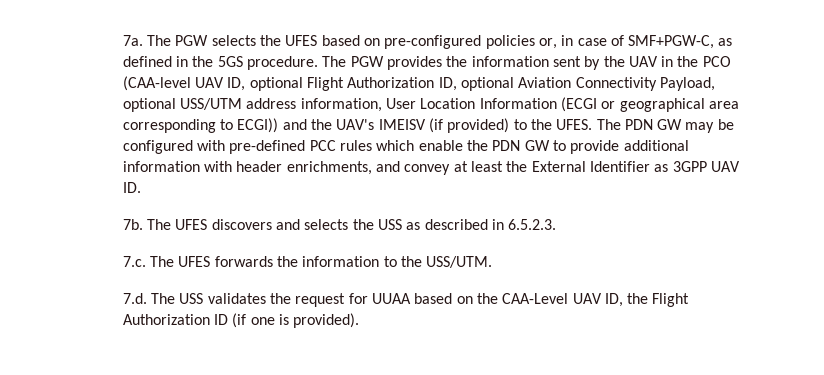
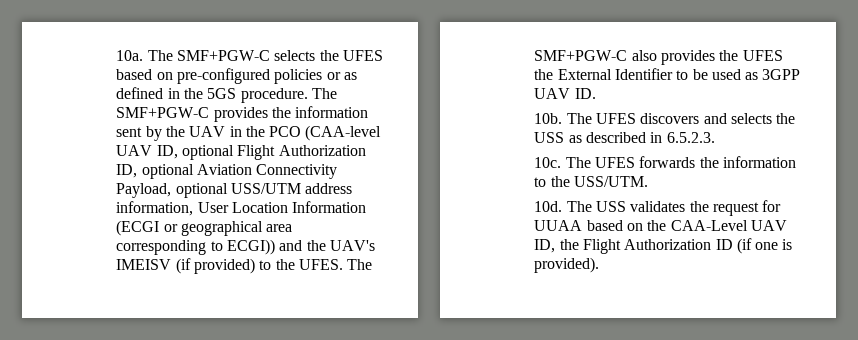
[122,35,209,46] 7a. The PGW -> [116,50,270,61] 10a. The SMF+PGW-C
[538,35,715,49] or, in case of SMF+PGW-C, -> [326,72,341,80] or
[350,56,384,67] PGW -> [116,107,210,118] SMF+PGW-C
[624,119,734,133] [122,140,689,154] [122,161,650,175] PDN GW may be configured with pre-defined PCC rules which enable the PDN GW to provide additional information with header enrichments, and convey at least the External Identifier -> [534,50,783,65] [534,68,741,80] SMF+PGW-C also provides the UFES the External Identifier to be used
[122,219,143,230] 7b. -> [534,113,563,124] 10b.
[122,256,146,267] 7.c. -> [534,157,562,168] 10c.
[122,293,147,304] 7.d. -> [534,201,563,212] 10d.

